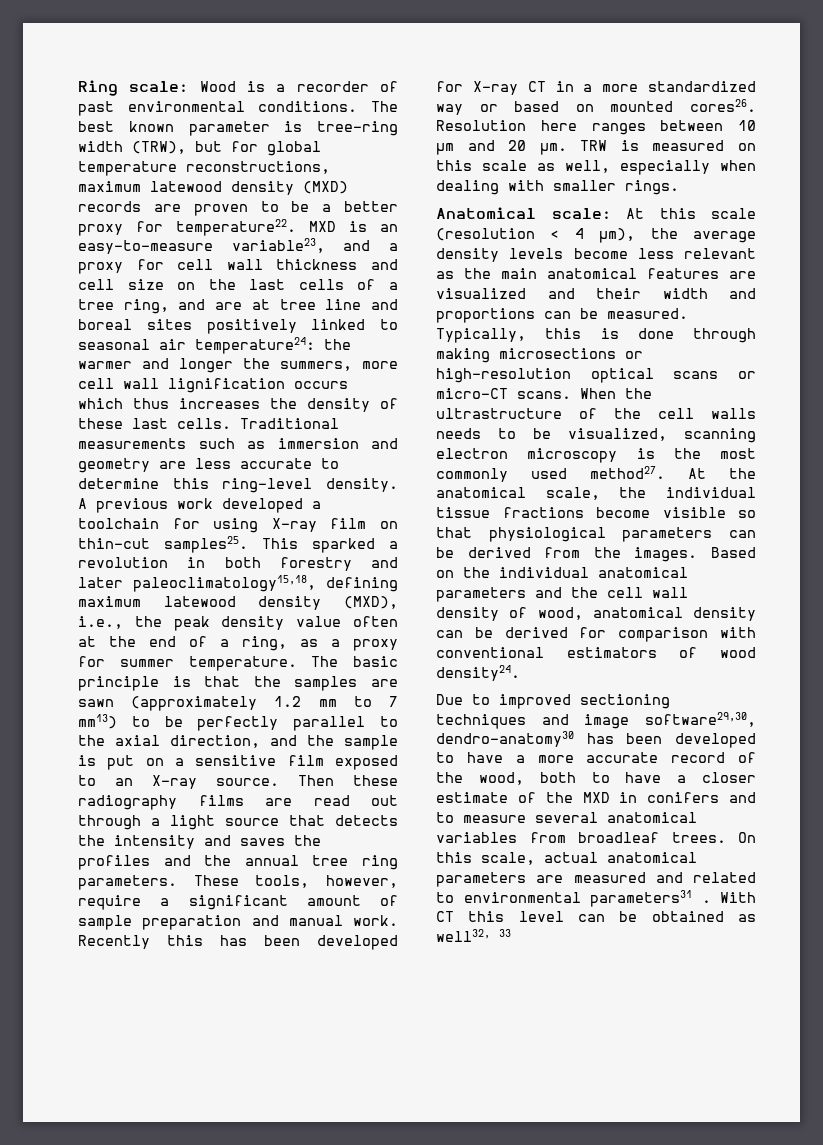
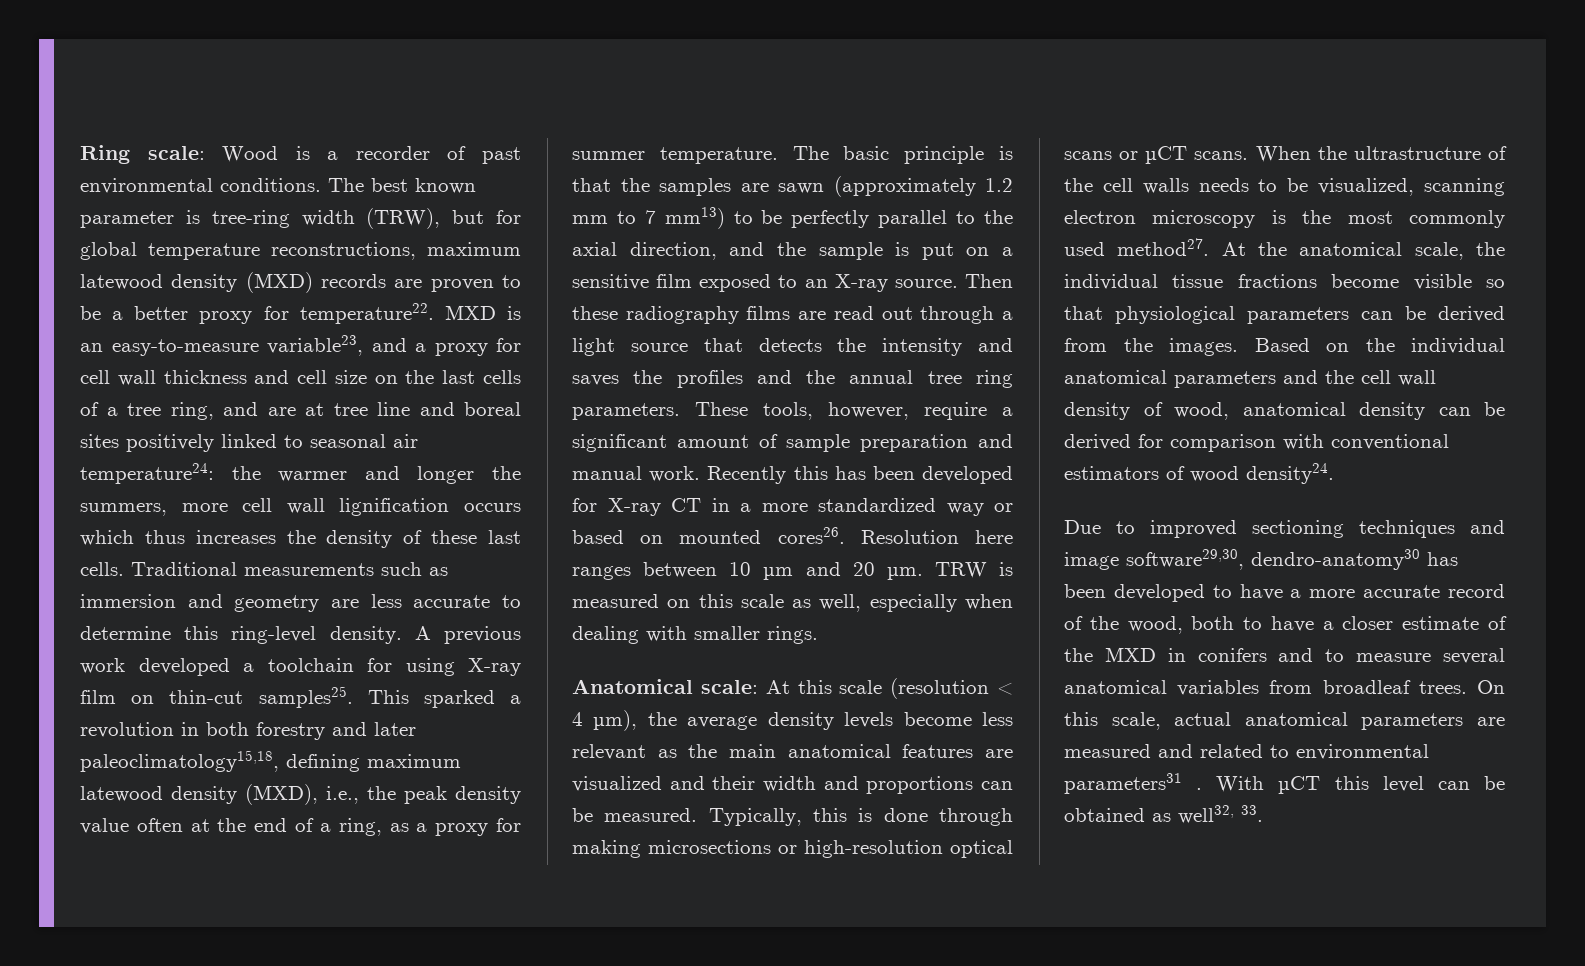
[436,388,508,399] micro-CT -> [1145,146,1188,164] µCT
[436,911,454,922] CT -> [1278,776,1321,794] µCT
[499,929,511,937] 33 -> [1241,805,1263,822] 33.

